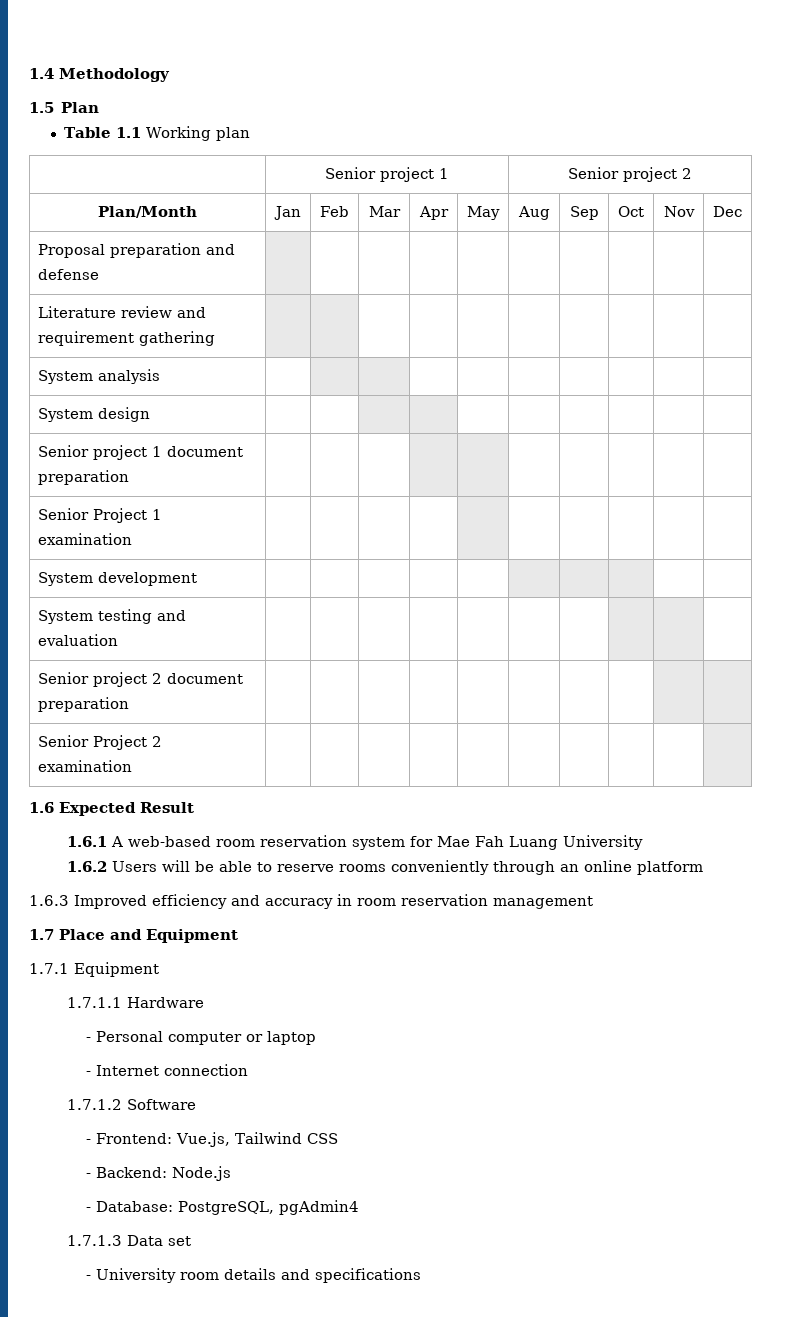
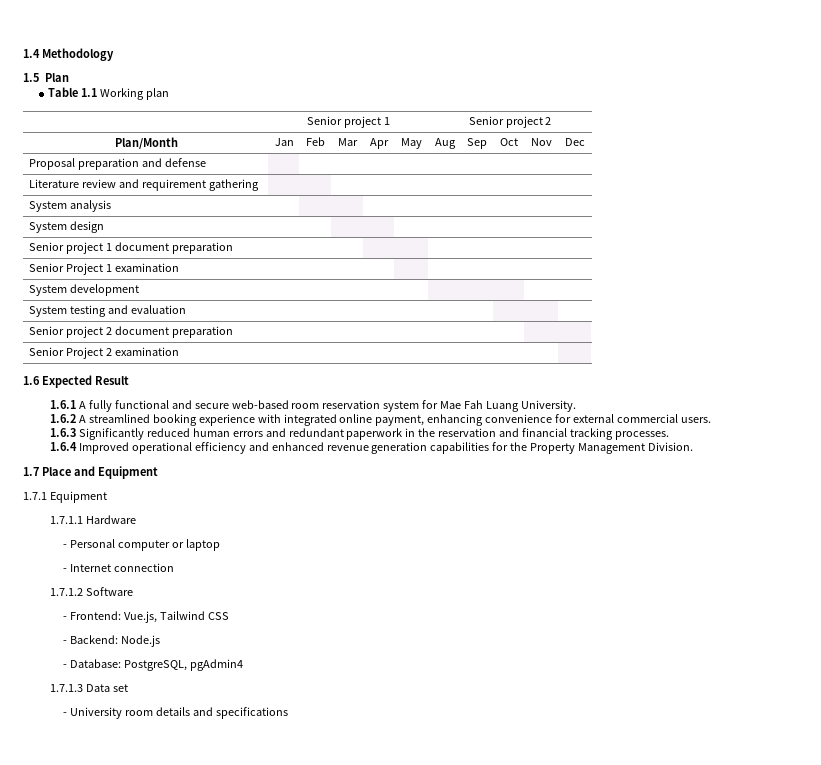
(124, 841) none -> [88,400,229,412] fully functional and secure
[563,835,644,850] University -> [521,400,577,412] University.
[112,860,704,875] [29,894,593,909] Users will be able to reserve rooms conveniently through an online platform // 1.6.3 Improved efficiency and accuracy in room reservation management -> [78,414,712,426] [49,428,670,440] [49,442,694,454] A streamlined booking experience with integrated online payment, enhancing convenience for external commercial users. // 1.6.3 Significantly reduced human errors and redundant paperwork in the reservation and financial tracking processes. // 1.6.4 Improved operational efficiency and enhanced revenue generation capabilities for the Property Management Division.

